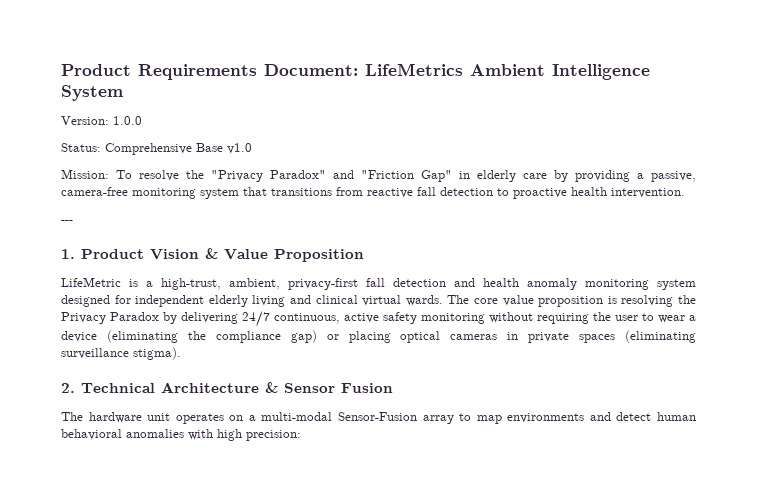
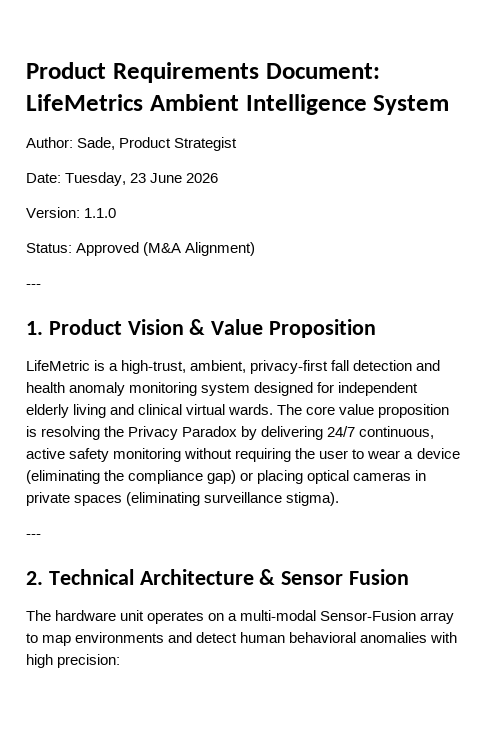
(123, 93) none -> [26,137,238,151] [26,172,219,186] // Author: Sade, Product Strategist // Date: Tuesday, 23 June 2026
[113,116,142,125] 1.0.0 -> [84,208,117,218] 1.1.0
[105,143,252,155] [61,169,696,182] [61,187,685,199] Comprehensive Base v1.0 // Mission: To resolve the "Privacy Paradox" and "Friction Gap" in elderly care by providing a passive, camera-free monitoring system that transitions from reactive fall detection to proactive health intervention. -> [76,242,256,256] Approved (M&A Alignment)
(181, 353) none -> [26,534,41,538] // ---

